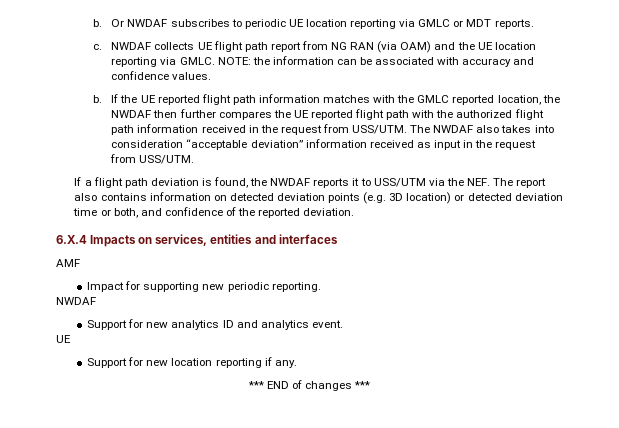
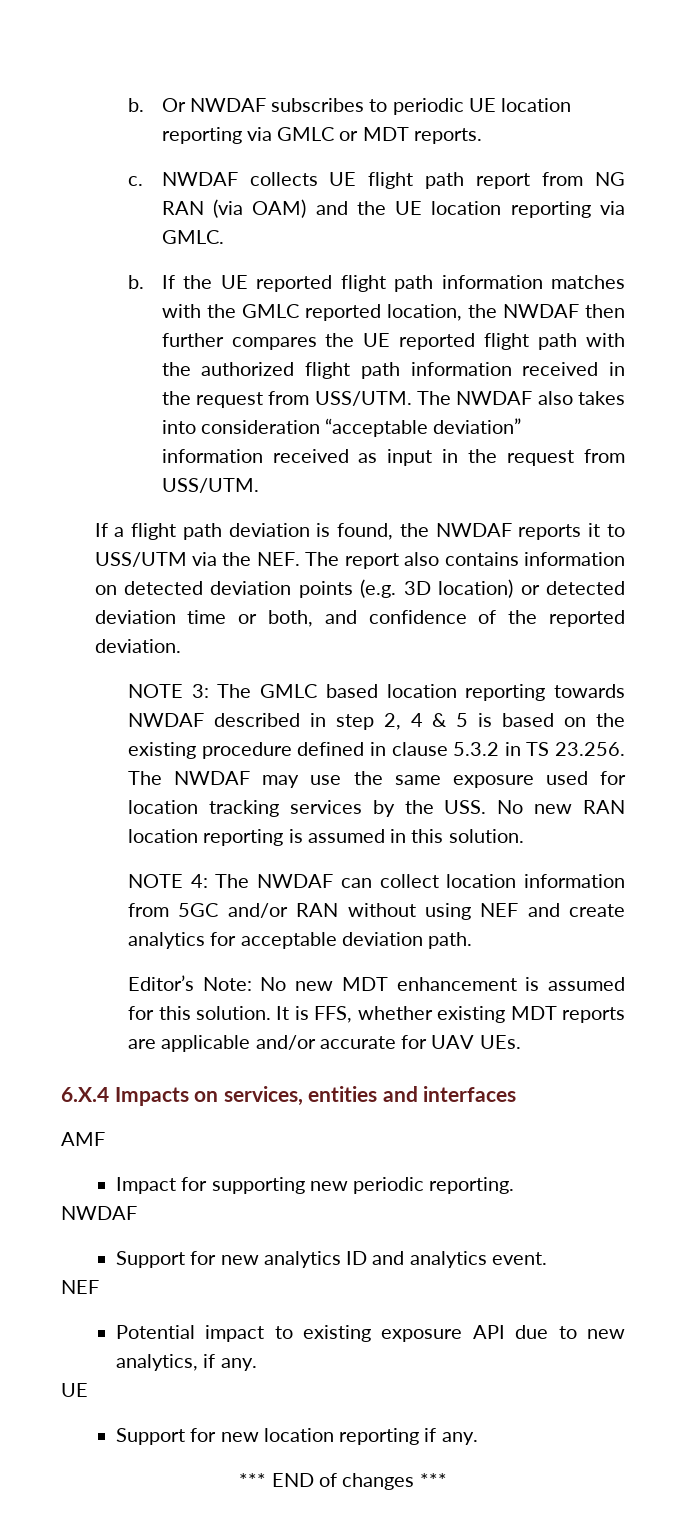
[217,56,535,67] [111,71,212,80] NOTE: the information can be associated with accuracy and confidence values. -> (224, 237) none
(355, 212) none -> [128,684,625,701] [128,713,625,730] [128,742,625,759] [128,771,626,788] [128,800,625,817] [128,829,524,846] [128,874,625,888] [128,903,625,920] [128,932,473,949] [128,975,625,991] [128,1006,625,1023] [128,1035,521,1052] // NOTE 3: The GMLC based location reporting towards NWDAF described in step 2, 4 & 5 is based on the existing procedure defined in clause 5.3.2 in TS 23.256. The NWDAF may use the same exposure used for location tracking services by the USS. No new RAN location reporting is assumed in this solution. // NOTE 4: The NWDAF can collect location information from 5GC and/or RAN without using NEF and create analytics for acceptable deviation path. // Editor’s Note: No new MDT enhancement is assumed for this solution. It is FFS, whether existing MDT reports are applicable and/or accurate for UAV UEs.
(343, 324) none -> [61,1280,99,1294] [115,1325,625,1342] [115,1354,257,1371] // NEF // Potential impact to existing exposure API due to new analytics, if any.

